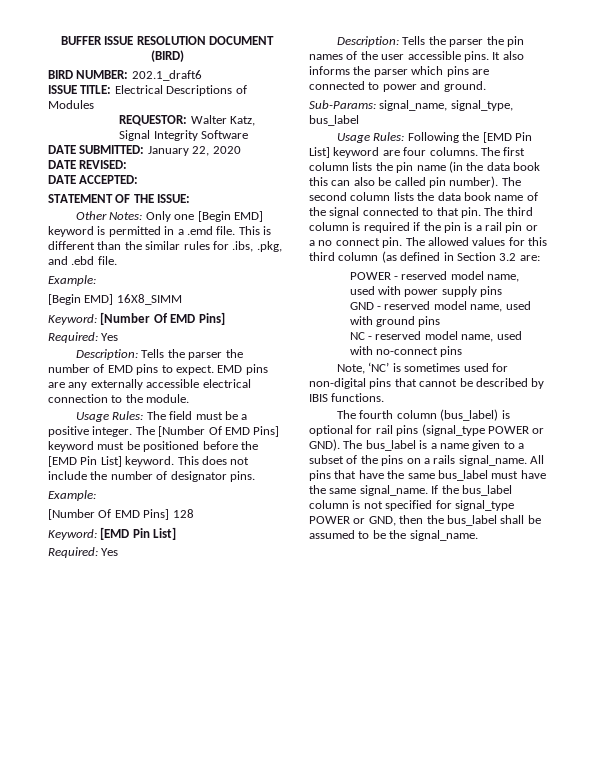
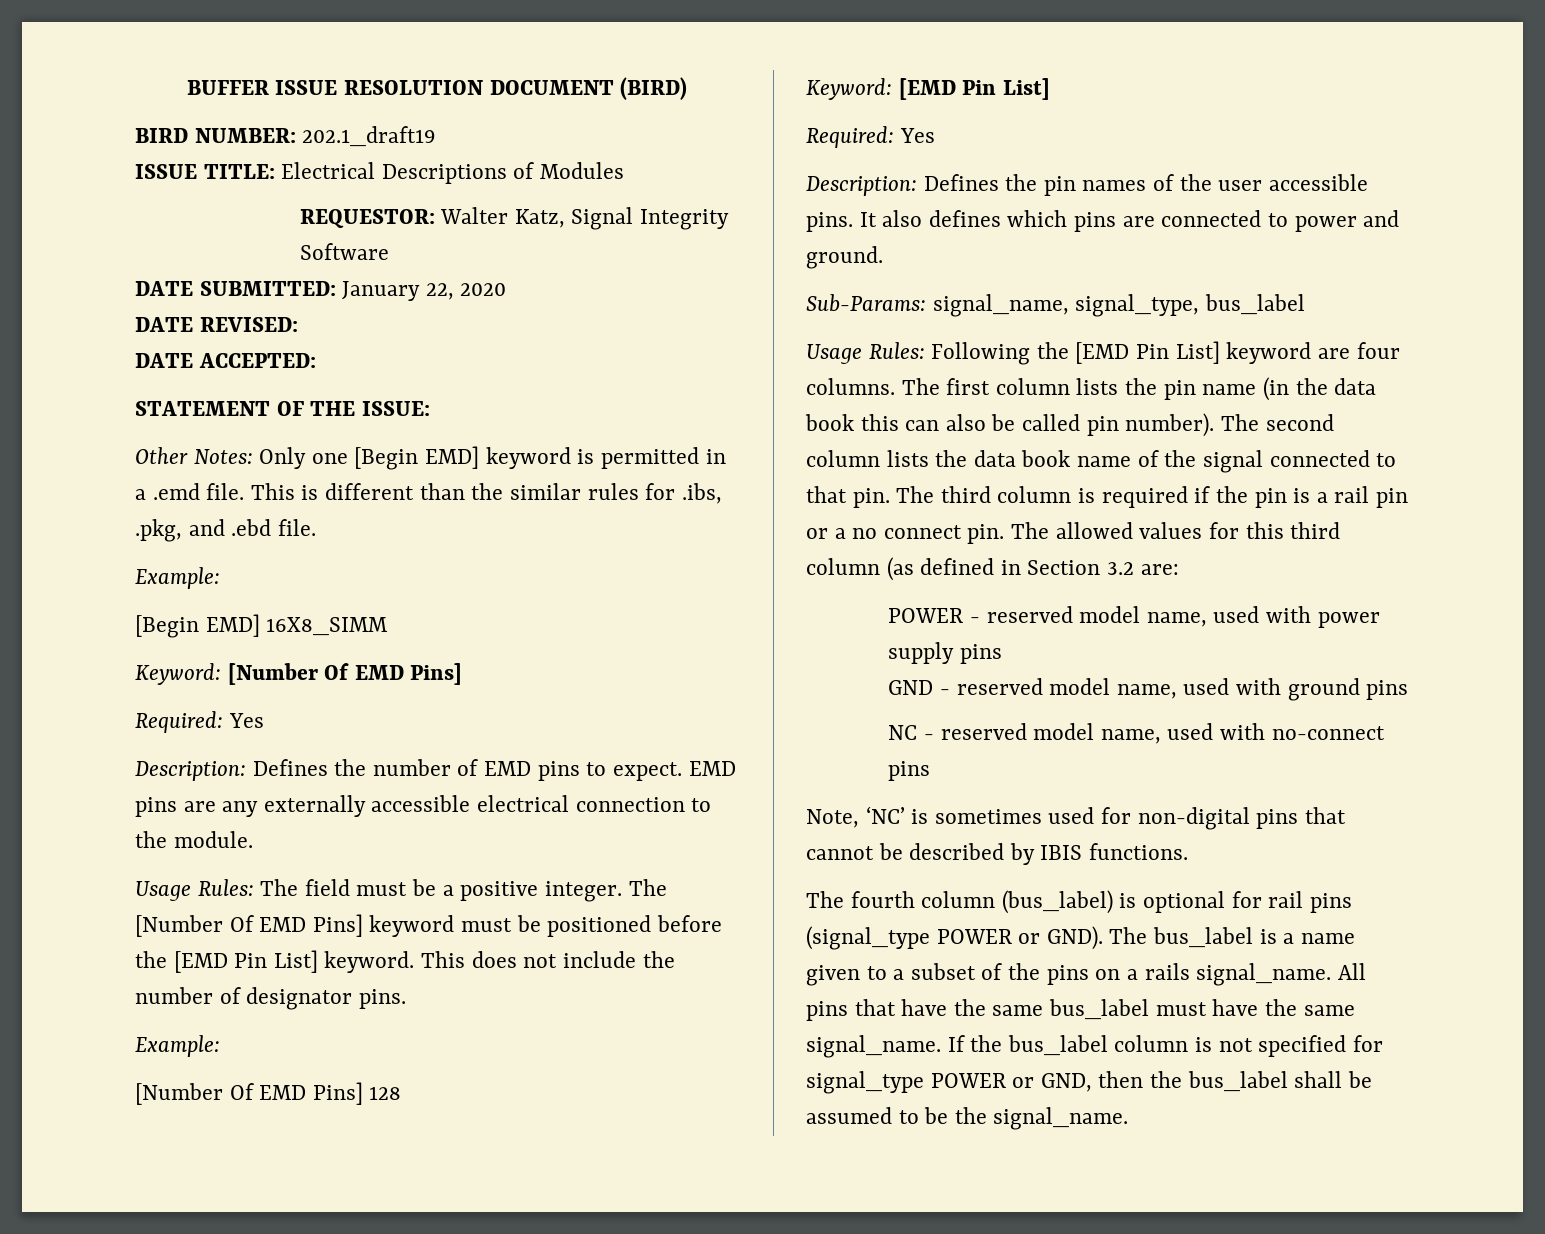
[131,70,202,81] 202.1_draft6 -> [302,126,437,147] 202.1_draft19
[141,349,223,360] Tells the parser -> [252,759,328,776] Defines
[402,36,484,47] Tells the parser -> [923,174,999,191] Defines
[309,66,408,77] informs the parser -> [928,210,1001,227] defines

